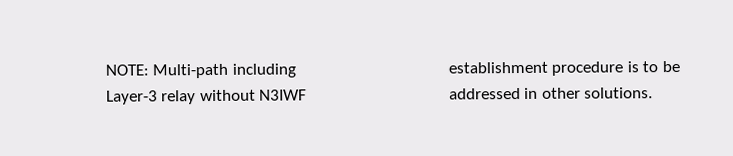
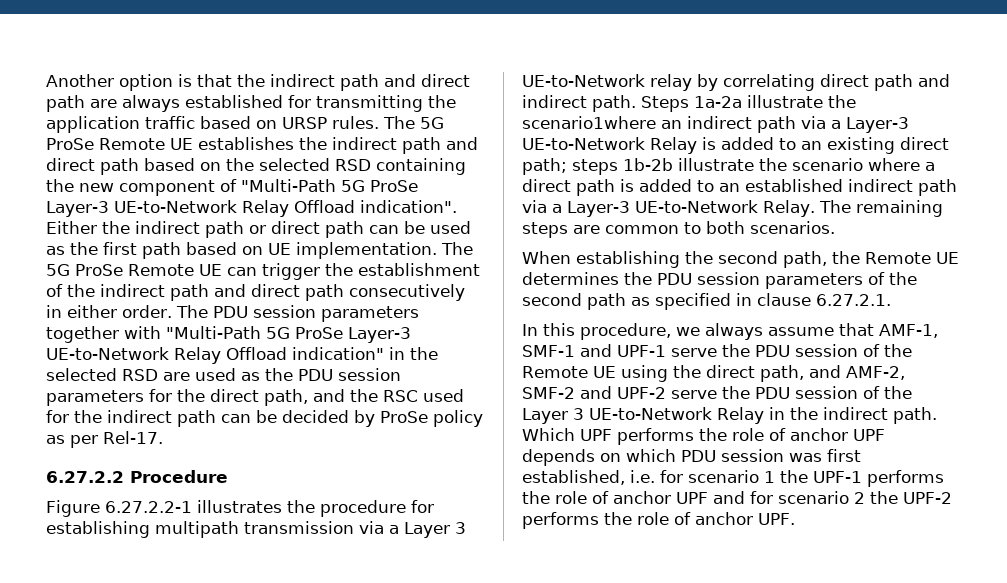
[104,63,296,79] [105,89,308,105] [447,60,680,76] [448,87,654,100] NOTE: Multi-path including Layer-3 relay without N3IWF establishment procedure is to be addressed in other solutions. -> [46,74,470,91] [46,95,456,112] [46,116,444,133] [46,137,478,154] [46,158,466,175] [46,179,418,196] [46,200,457,217] [46,221,471,238] [46,242,473,259] [46,263,480,280] [46,284,465,301] [46,305,419,322] [46,326,411,343] [46,347,438,364] [46,368,401,381] [46,389,464,406] [46,410,483,427] [46,431,163,448] [46,470,228,483] [46,500,434,517] [46,521,466,538] [522,74,950,91] [522,95,856,112] [522,116,909,133] [522,137,949,154] [522,158,935,175] [522,179,957,196] [522,200,943,217] [522,221,835,238] [522,251,959,268] [522,272,917,289] [522,293,891,310] [522,323,938,340] [522,344,912,357] [522,365,905,382] [522,386,912,399] [522,407,937,424] [522,428,885,445] [522,449,861,466] [522,470,944,487] [522,491,952,504] [522,512,795,529] Another option is that the indirect path and direct path are always established for transmitting the application traffic based on URSP rules. The 5G ProSe Remote UE establishes the indirect path and direct path based on the selected RSD containing the new component of "Multi-Path 5G ProSe Layer-3 UE-to-Network Relay Offload indication". Either the indirect path or direct path can be used as the first path based on UE implementation. The 5G ProSe Remote UE can trigger the establishment of the indirect path and direct path consecutively in either order. The PDU session parameters together with "Multi-Path 5G ProSe Layer-3 UE-to-Network Relay Offload indication" in the selected RSD are used as the PDU session parameters for the direct path, and the RSC used for the indirect path can be decided by ProSe policy as per Rel-17. // 6.27.2.2 Procedure // Figure 6.27.2.2-1 illustrates the procedure for establishing multipath transmission via a Layer 3 UE-to-Network relay by correlating direct path and indirect path. Steps 1a-2a illustrate the scenario1where an indirect path via a Layer-3 UE-to-Network Relay is added to an existing direct path; steps 1b-2b illustrate the scenario where a direct path is added to an established indirect path via a Layer-3 UE-to-Network Relay. The remaining steps are common to both scenarios. // When establishing the second path, the Remote UE determines the PDU session parameters of the second path as specified in clause 6.27.2.1. // In this procedure, we always assume that AMF-1, SMF-1 and UPF-1 serve the PDU session of the Remote UE using the direct path, and AMF-2, SMF-2 and UPF-2 serve the PDU session of the Layer 3 UE-to-Network Relay in the indirect path. Which UPF performs the role of anchor UPF depends on which PDU session was first established, i.e. for scenario 1 the UPF-1 performs the role of anchor UPF and for scenario 2 the UPF-2 performs the role of anchor UPF.

